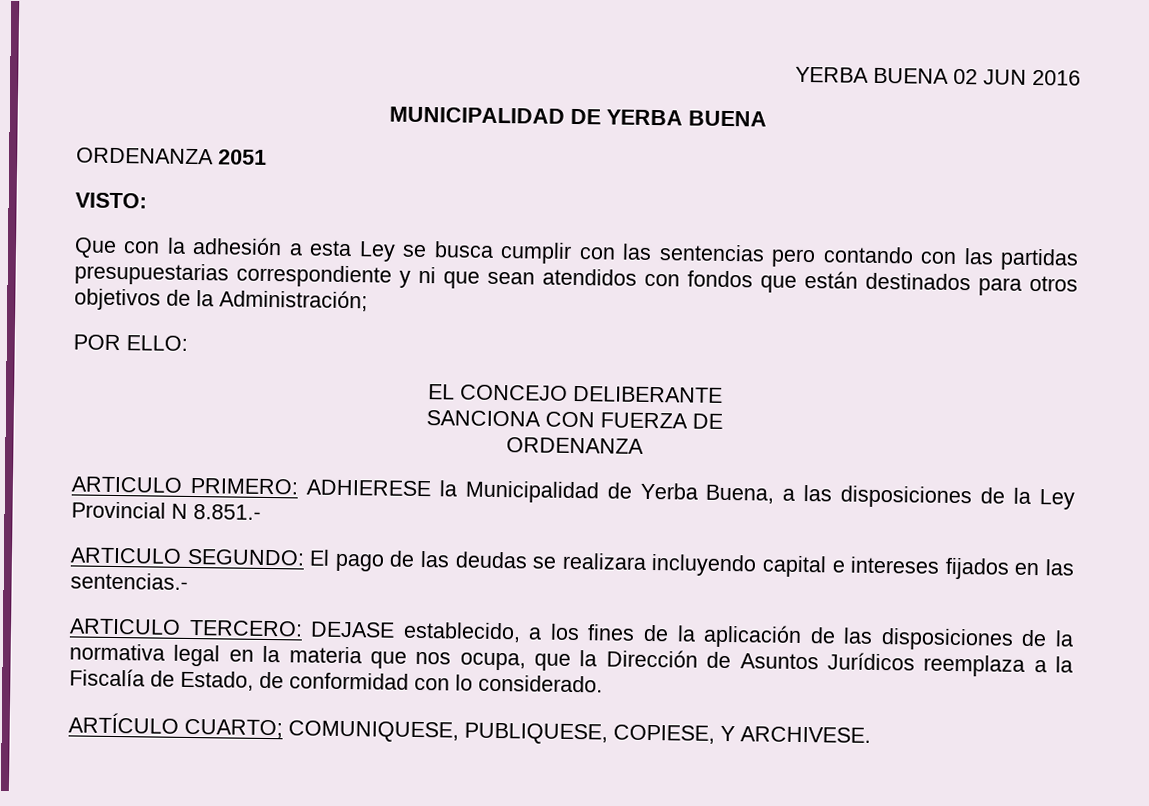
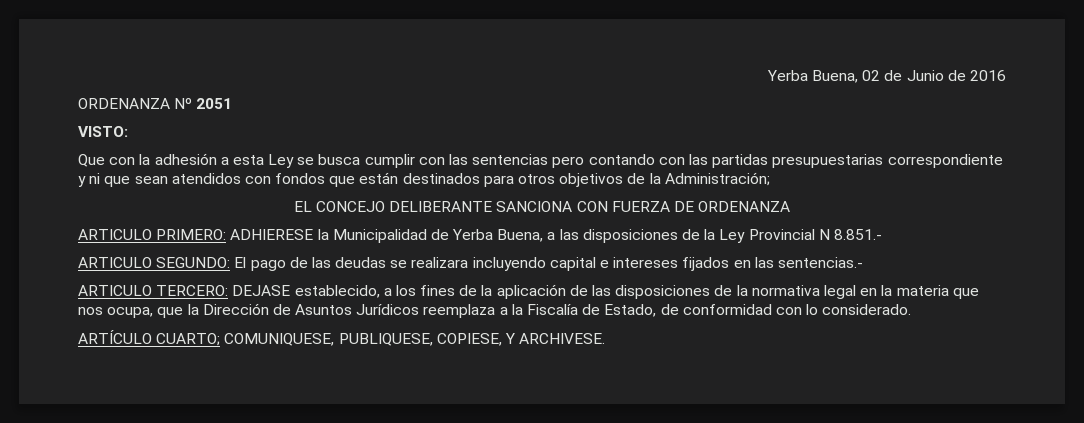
[795,66,1081,86] [389,106,767,127] [76,147,214,165] YERBA BUENA 02 JUN 2016 // MUNICIPALIDAD DE YERBA BUENA // ORDENANZA -> [766,70,1006,83] [78,98,193,109] Yerba Buena, 02 de Junio de 2016 // ORDENANZA Nº
[73,334,188,351] // POR ELLO: -> (770, 179) none
(723, 394) // -> (493, 206) none
(723, 421) // -> (694, 206) none

